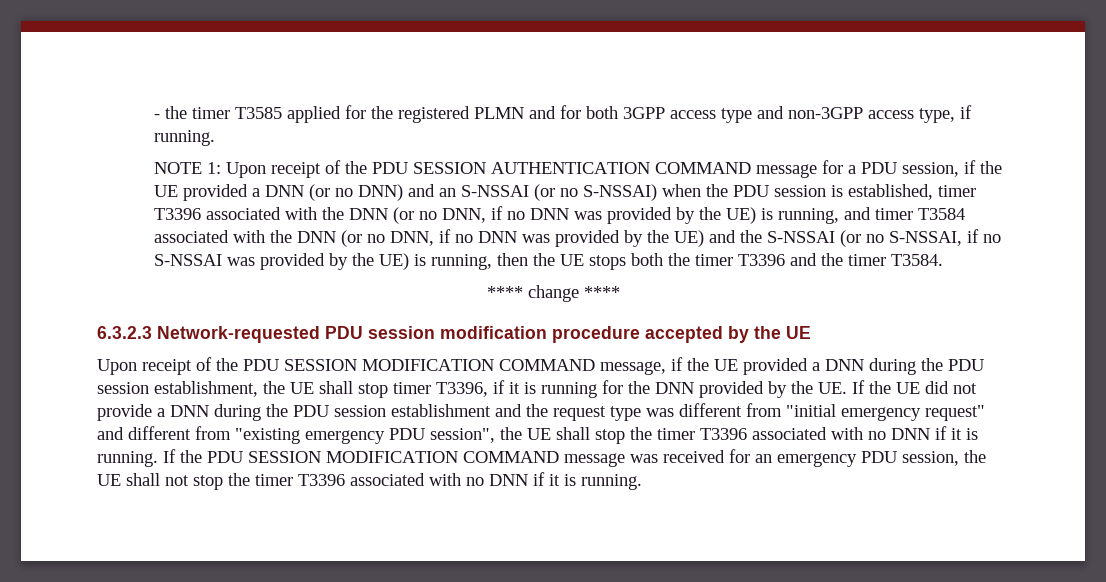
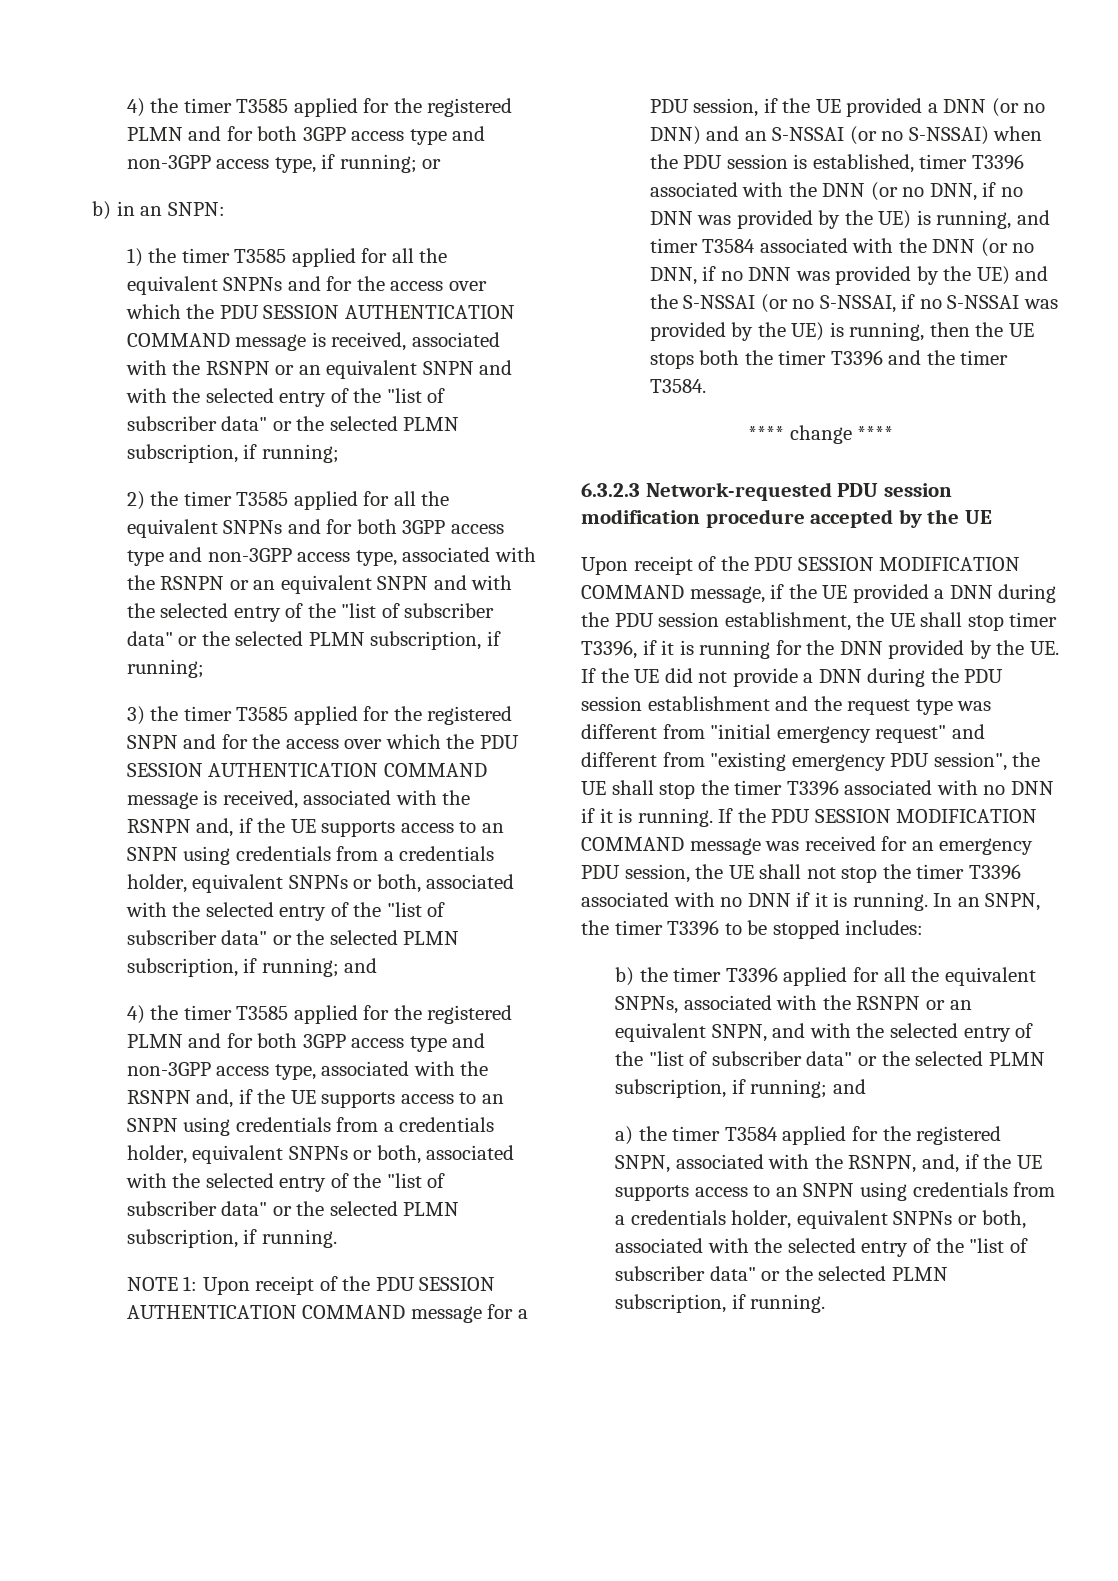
[153,114,160,119] - -> [126,98,145,117] 4)
(972, 112) none -> [339,154,442,173] [92,201,225,220] [126,248,448,267] [126,276,487,295] [125,304,515,319] [126,332,500,351] [125,360,513,379] [125,388,446,407] [126,416,460,431] [126,444,339,463] [126,491,450,510] [126,519,504,538] [126,547,536,566] [126,575,513,594] [126,603,495,622] [126,631,501,650] [126,659,204,678] [126,706,513,725] [126,734,519,749] [126,763,487,777] [126,790,471,809] [126,818,504,837] [126,846,495,865] [126,874,515,893] [125,902,446,921] [126,930,460,945] [126,958,378,977] [126,1005,513,1024] [126,1033,486,1052] [126,1061,489,1080] [126,1089,504,1108] [126,1117,495,1136] [126,1145,515,1164] [125,1173,446,1192] [126,1201,460,1216] [126,1229,258,1248] running; or // b) in an SNPN: // 1) the timer T3585 applied for all the equivalent SNPNs and for the access over which the PDU SESSION AUTHENTICATION COMMAND message is received, associated with the RSNPN or an equivalent SNPN and with the selected entry of the "list of subscriber data" or the selected PLMN subscription, if running; // 2) the timer T3585 applied for all the equivalent SNPNs and for both 3GPP access type and non-3GPP access type, associated with the RSNPN or an equivalent SNPN and with the selected entry of the "list of subscriber data" or the selected PLMN subscription, if running; // 3) the timer T3585 applied for the registered SNPN and for the access over which the PDU SESSION AUTHENTICATION COMMAND message is received, associated with the RSNPN and, if the UE supports access to an SNPN using credentials from a credentials holder, equivalent SNPNs or both, associated with the selected entry of the "list of subscriber data" or the selected PLMN subscription, if running; and // 4) the timer T3585 applied for the registered PLMN and for both 3GPP access type and non-3GPP access type, associated with the RSNPN and, if the UE supports access to an SNPN using credentials from a credentials holder, equivalent SNPNs or both, associated with the selected entry of the "list of subscriber data" or the selected PLMN subscription, if
(642, 482) none -> [933,893,1041,911] [581,920,924,939] [615,967,1036,986] [615,995,972,1014] [615,1023,1034,1042] [615,1051,1045,1066] [615,1079,866,1098] [615,1126,1002,1145] [615,1154,1042,1173] [615,1182,1056,1201] [615,1210,1026,1229] [615,1238,1028,1257] [615,1266,948,1281] [615,1294,826,1313] In an SNPN, the timer T3396 to be stopped includes: // b) the timer T3396 applied for all the equivalent SNPNs, associated with the RSNPN or an equivalent SNPN, and with the selected entry of the "list of subscriber data" or the selected PLMN subscription, if running; and // a) the timer T3584 applied for the registered SNPN, associated with the RSNPN, and, if the UE supports access to an SNPN using credentials from a credentials holder, equivalent SNPNs or both, associated with the selected entry of the "list of subscriber data" or the selected PLMN subscription, if running.

